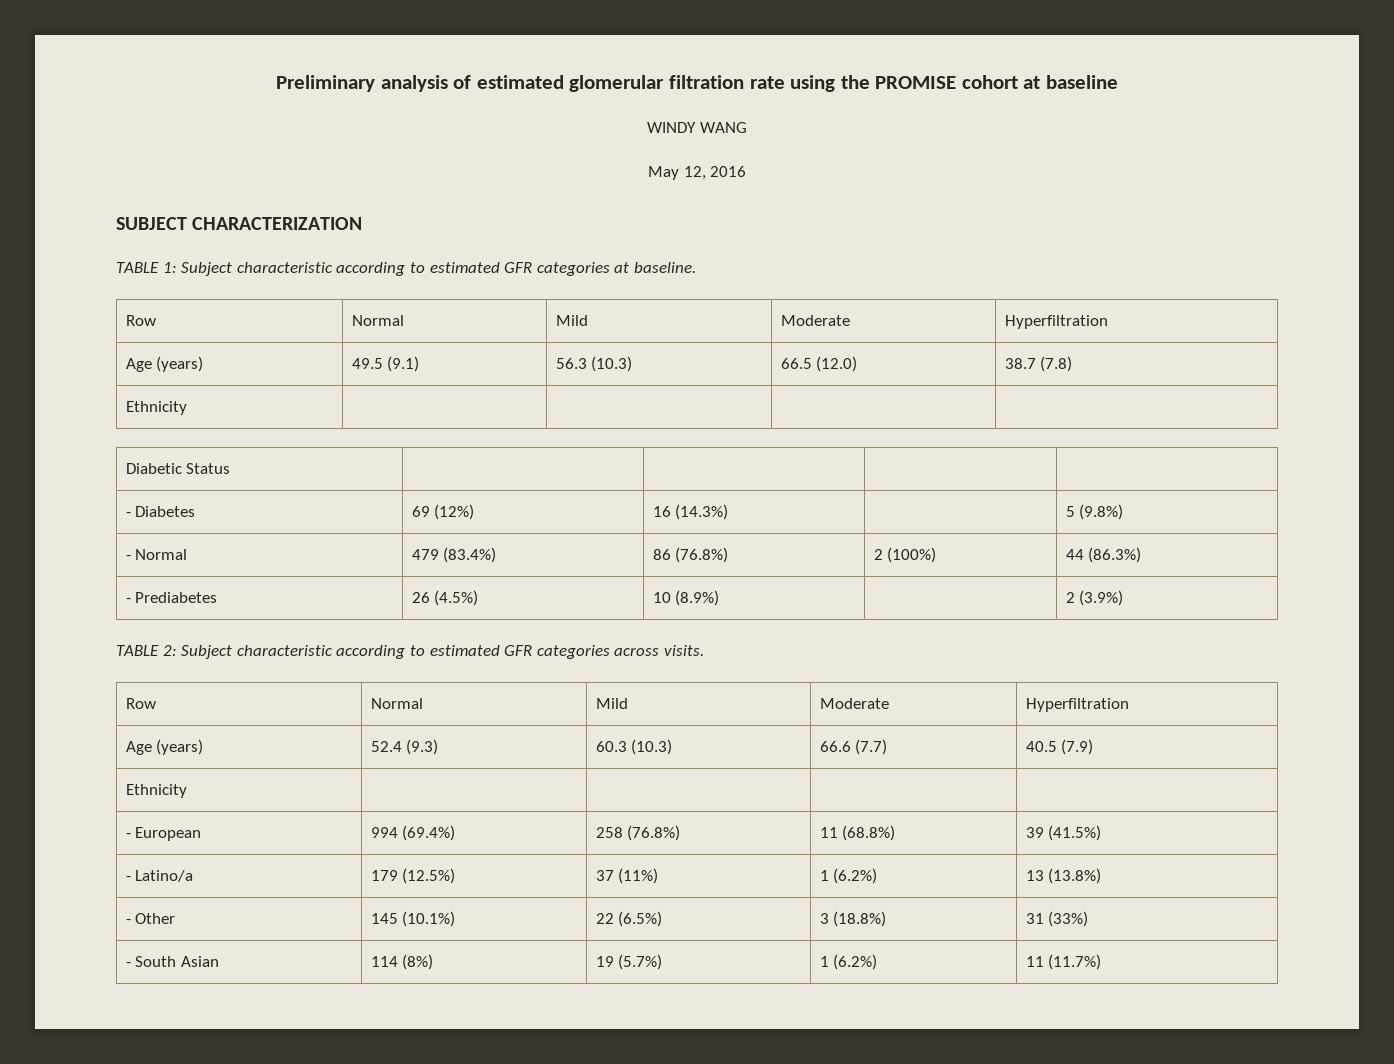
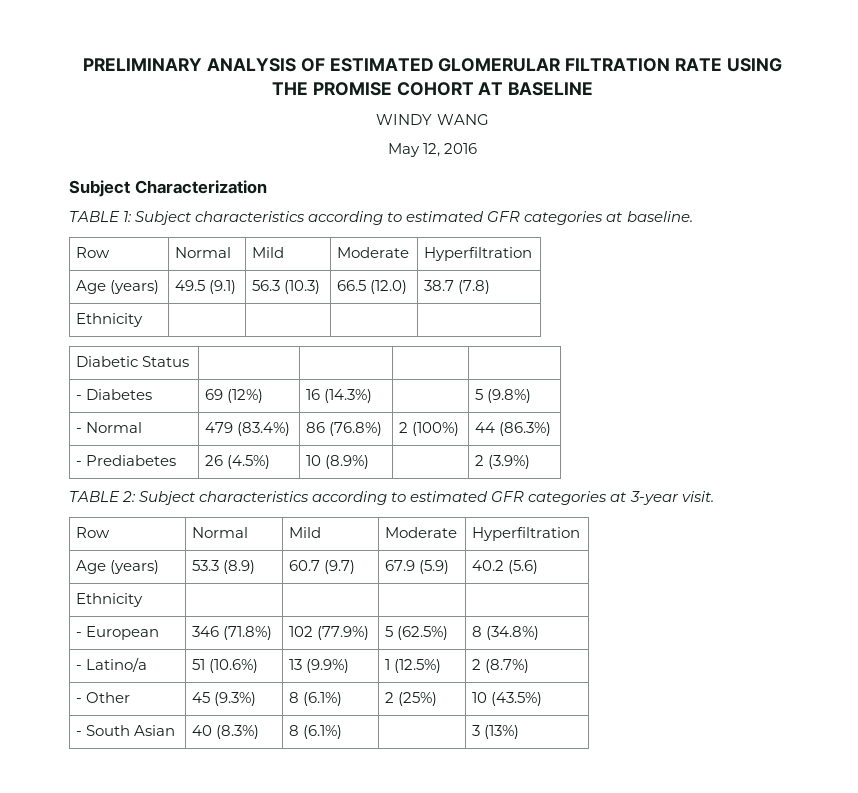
[276,75,1118,92] Preliminary analysis of estimated glomerular filtration rate using the PROMISE cohort at baseline -> [82,58,783,72] [271,82,594,96] PRELIMINARY ANALYSIS OF ESTIMATED GLOMERULAR FILTRATION RATE USING THE PROMISE COHORT AT BASELINE
[116,217,363,230] SUBJECT CHARACTERIZATION -> [69,180,267,197] Subject Characterization
[236,262,333,273] characteristic -> [195,211,306,222] characteristics
[236,645,704,659] [125,698,156,709] [370,698,423,709] [595,698,628,709] [819,698,889,709] [1025,698,1129,712] [125,739,204,755] [370,739,439,755] [595,739,673,755] [819,739,888,755] [1025,739,1094,755] [125,784,187,798] [125,827,202,841] [370,825,456,841] [595,825,681,841] [819,825,896,841] [1025,825,1102,841] [125,870,194,882] [370,868,456,884] [595,868,659,884] [819,868,878,884] [1025,868,1102,884] [125,913,176,924] [370,911,456,927] [595,911,663,927] [819,911,887,927] [1025,911,1089,927] [125,956,220,967] [370,954,434,970] [595,954,663,970] [819,954,878,970] [1025,954,1102,970] characteristic according to estimated GFR categories across visits. // Row | Normal | Mild | Moderate | Hyperfiltration // Age (years) | 52.4 (9.3) | 60.3 (10.3) | 66.6 (7.7) | 40.5 (7.9) // Ethnicity | | | | // - European | 994 (69.4%) | 258 (76.8%) | 11 (68.8%) | 39 (41.5%) // - Latino/a | 179 (12.5%) | 37 (11%) | 1 (6.2%) | 13 (13.8%) // - Other | 145 (10.1%) | 22 (6.5%) | 3 (18.8%) | 31 (33%) // - South Asian | 114 (8%) | 19 (5.7%) | 1 (6.2%) | 11 (11.7%) -> [199,491,714,505] [76,527,111,538] [192,527,249,538] [289,527,322,538] [385,527,458,538] [472,527,581,541] [76,560,160,574] [192,560,256,574] [289,560,356,574] [385,560,450,574] [472,560,539,574] [76,593,144,607] [76,626,160,640] [192,626,273,640] [289,626,370,640] [385,626,449,640] [472,626,540,640] [76,657,148,672] [192,659,259,673] [289,659,350,673] [385,659,442,673] [472,659,530,673] [76,692,131,703] [192,692,257,706] [289,692,343,706] [385,692,438,706] [472,692,543,706] [76,725,176,736] [192,725,260,739] [289,725,343,739] [472,725,520,739] characteristics according to estimated GFR categories at 3-year visit. // Row | Normal | Mild | Moderate | Hyperfiltration // Age (years) | 53.3 (8.9) | 60.7 (9.7) | 67.9 (5.9) | 40.2 (5.6) // Ethnicity | | | | // - European | 346 (71.8%) | 102 (77.9%) | 5 (62.5%) | 8 (34.8%) // - Latino/a | 51 (10.6%) | 13 (9.9%) | 1 (12.5%) | 2 (8.7%) // - Other | 45 (9.3%) | 8 (6.1%) | 2 (25%) | 10 (43.5%) // - South Asian | 40 (8.3%) | 8 (6.1%) | | 3 (13%)

